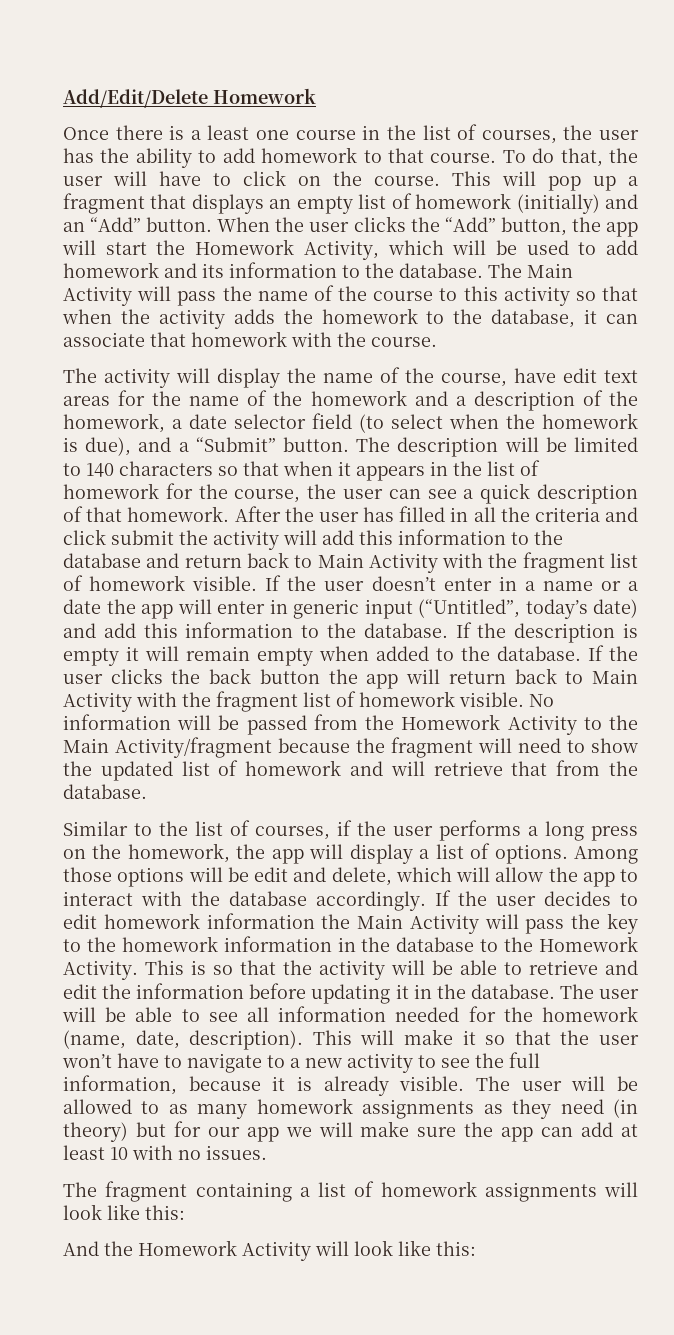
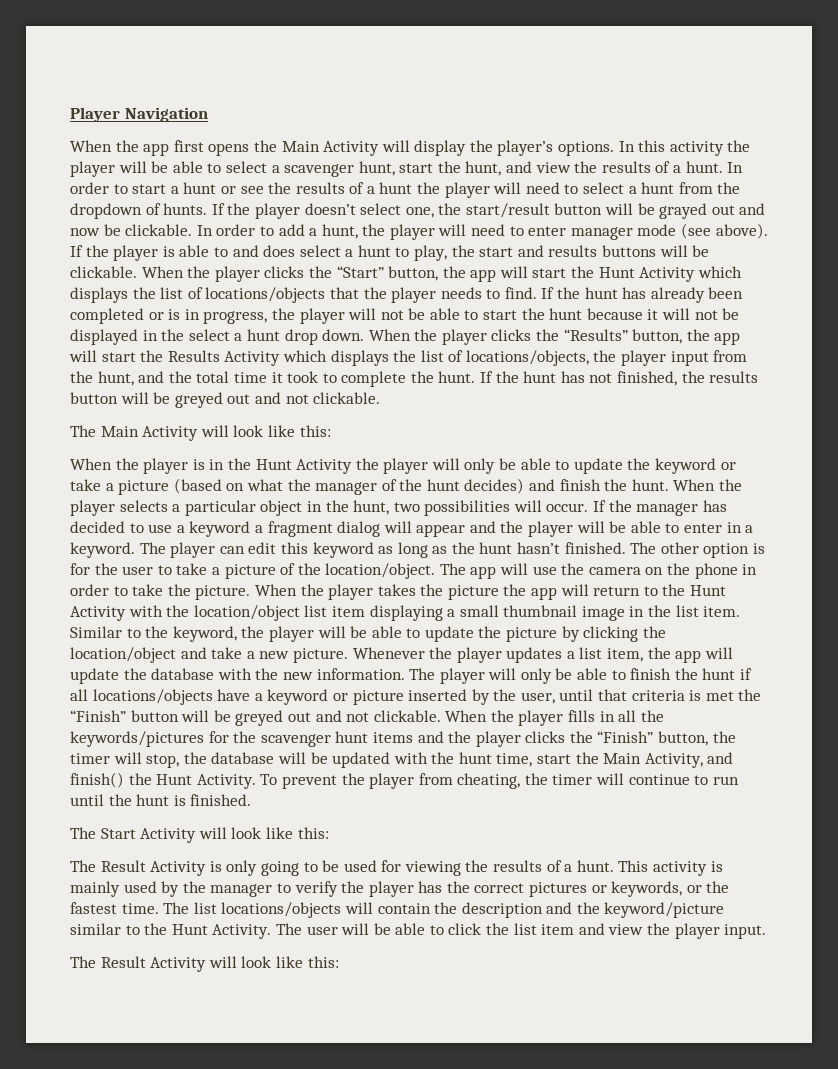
[63,88,316,108] [63,124,640,144] [63,147,638,168] [63,170,638,191] [63,193,639,214] [63,216,638,237] [62,239,638,260] [63,262,573,278] [63,285,638,306] [62,308,638,329] [63,331,437,347] [63,367,638,388] [63,390,638,411] [63,413,638,433] [63,437,638,457] [63,460,540,481] [63,483,639,504] [63,506,639,522] [63,529,563,550] [63,552,638,573] [63,575,638,591] [63,599,638,619] [63,622,638,643] [63,645,638,666] [63,668,639,689] [63,691,554,712] [63,714,638,735] [63,737,638,758] [63,760,638,781] [63,784,147,799] [63,820,638,841] [63,843,638,864] [63,867,638,887] [63,890,638,911] [63,913,638,934] [63,936,639,952] [63,960,638,980] [63,983,555,1004] Add/Edit/Delete Homework // Once there is a least one course in the list of courses, the user has the ability to add homework to that course. To do that, the user will have to click on the course. This will pop up a fragment that displays an empty list of homework (initially) and an “Add” button. When the user clicks the “Add” button, the app will start the Homework Activity, which will be used to add homework and its information to the database. The Main Activity will pass the name of the course to this activity so that when the activity adds the homework to the database, it can associate that homework with the course. // The activity will display the name of the course, have edit text areas for the name of the homework and a description of the homework, a date selector field (to select when the homework is due), and a “Submit” button. The description will be limited to 140 characters so that when it appears in the list of homework for the course, the user can see a quick description of that homework. After the user has filled in all the criteria and click submit the activity will add this information to the database and return back to Main Activity with the fragment list of homework visible. If the user doesn’t enter in a name or a date the app will enter in generic input (“Untitled”, today’s date) and add this information to the database. If the description is empty it will remain empty when added to the database. If the user clicks the back button the app will return back to Main Activity with the fragment list of homework visible. No information will be passed from the Homework Activity to the Main Activity/fragment because the fragment will need to show the updated list of homework and will retrieve that from the database. // Similar to the list of courses, if the user performs a long press on the homework, the app will display a list of options. Among those options will be edit and delete, which will allow the app to interact with the database accordingly. If the user decides to edit homework information the Main Activity will pass the key to the homework information in the database to the Homework Activity. This is so that the activity will be able to retrieve and edit the information before updating it in the database. -> [70,107,208,122] [70,140,751,156] [70,161,744,177] [70,182,741,198] [70,203,766,219] [70,223,768,240] [70,245,710,261] [70,266,742,282] [70,287,744,303] [70,308,740,324] [70,329,741,345] [69,350,748,366] [70,371,759,387] [70,392,381,408] [70,425,331,441] [70,458,736,474] [70,478,743,495] [70,500,727,516] [70,521,754,537] [70,542,766,558] [70,563,758,579] [70,584,727,600] [70,605,741,621] [70,626,666,642] [70,647,733,663] [70,668,753,684] [70,689,762,705] [70,710,664,726] [70,731,736,747] [70,752,734,768] [70,772,739,789] [70,794,252,806] [70,827,329,843] [70,860,723,876] [70,881,730,897] [70,902,725,918] [70,923,272,939] Player Navigation // When the app first opens the Main Activity will display the player’s options. In this activity the player will be able to select a scavenger hunt, start the hunt, and view the results of a hunt. In order to start a hunt or see the results of a hunt the player will need to select a hunt from the dropdown of hunts. If the player doesn’t select one, the start/result button will be grayed out and now be clickable. In order to add a hunt, the player will need to enter manager mode (see above). If the player is able to and does select a hunt to play, the start and results buttons will be clickable. When the player clicks the “Start” button, the app will start the Hunt Activity which displays the list of locations/objects that the player needs to find. If the hunt has already been completed or is in progress, the player will not be able to start the hunt because it will not be displayed in the select a hunt drop down. When the player clicks the “Results” button, the app will start the Results Activity which displays the list of locations/objects, the player input from the hunt, and the total time it took to complete the hunt. If the hunt has not finished, the results button will be greyed out and not clickable. // The Main Activity will look like this: // When the player is in the Hunt Activity the player will only be able to update the keyword or take a picture (based on what the manager of the hunt decides) and finish the hunt. When the player selects a particular object in the hunt, two possibilities will occur. If the manager has decided to use a keyword a fragment dialog will appear and the player will be able to enter in a keyword. The player can edit this keyword as long as the hunt hasn’t finished. The other option is for the user to take a picture of the location/object. The app will use the camera on the phone in order to take the picture. When the player takes the picture the app will return to the Hunt Activity with the location/object list item displaying a small thumbnail image in the list item. Similar to the keyword, the player will be able to update the picture by clicking the location/object and take a new picture. Whenever the player updates a list item, the app will update the database with the new information. The player will only be able to finish the hunt if all locations/objects have a keyword or picture inserted by the user, until that criteria is met the “Finish” button will be greyed out and not clickable. When the player fills in all the keywords/pictures for the scavenger hunt items and the player clicks the “Finish” button, the timer will stop, the database will be updated with the hunt time, start the Main Activity, and finish() the Hunt Activity. To prevent the player from cheating, the timer will continue to run until the hunt is finished. // The Start Activity will look like this: // The Result Activity is only going to be used for viewing the results of a hunt. This activity is mainly used by the manager to verify the player has the correct pictures or keywords, or the fastest time. The list locations/objects will contain the description and the keyword/picture similar to the Hunt Activity.
[208,1006,638,1022] [63,1029,640,1050] [62,1052,540,1073] [63,1075,639,1096] [63,1098,639,1119] [63,1121,638,1142] [63,1145,267,1160] [63,1181,638,1202] [63,1204,185,1220] [63,1240,237,1256] see all information needed for the homework (name, date, description). This will make it so that the user won’t have to navigate to a new activity to see the full information, because it is already visible. The user will be allowed to as many homework assignments as they need (in theory) but for our app we will make sure the app can add at least 10 with no issues. // The fragment containing a list of homework assignments will look like this: // And the Homework -> [448,923,767,939] [70,956,146,968] click the list item and view the player input. // The Result

